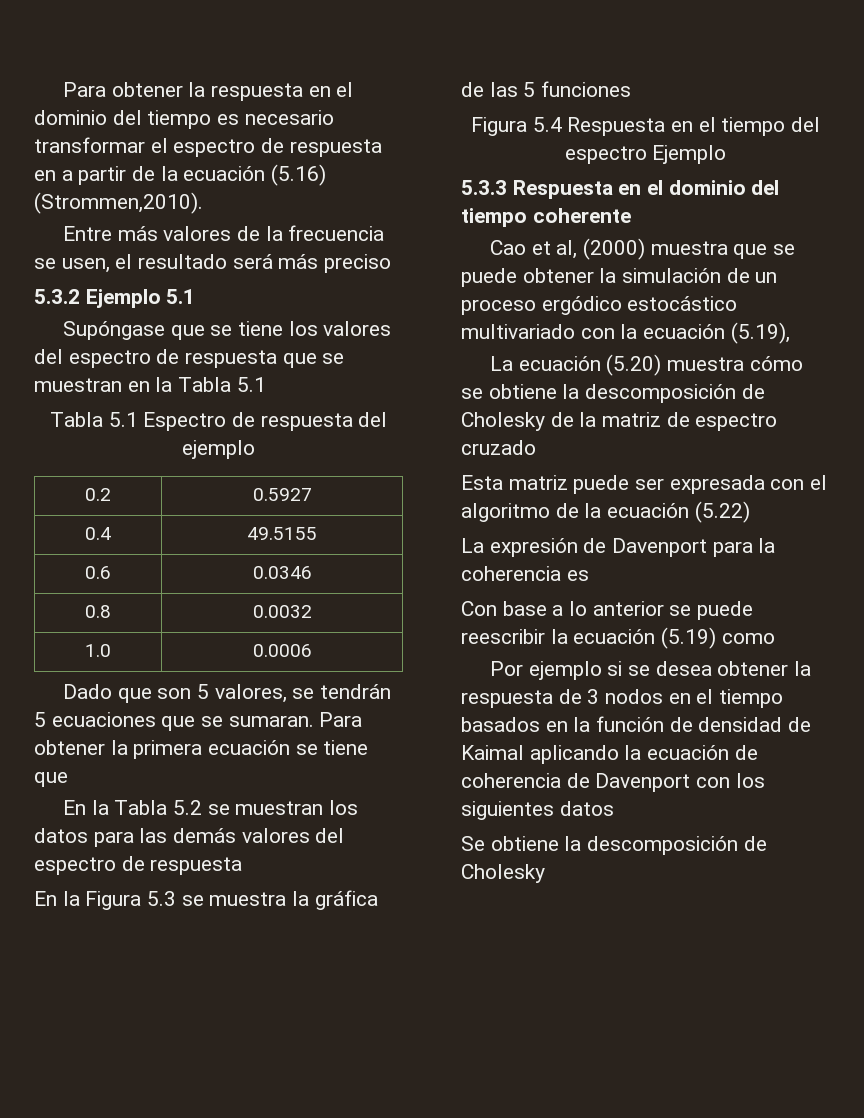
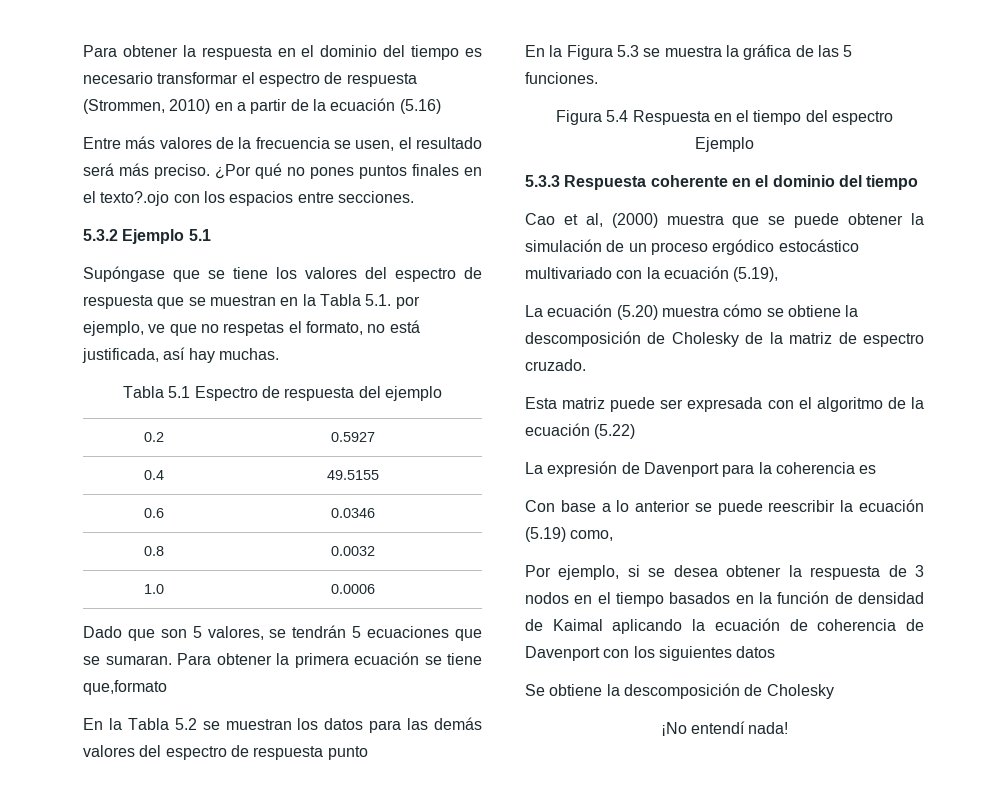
(382, 148) none -> [83,99,211,114] (Strommen, 2010)
[34,192,203,214] (Strommen,2010). -> (441, 106) none
[324,254,392,273] preciso -> [154,163,482,179] [83,191,414,206] preciso. ¿Por qué no pones puntos finales en el texto?.ojo con los espacios entre secciones.
[236,377,266,392] 5.1 -> [365,294,420,309] [83,320,420,336] [82,347,279,363] 5.1. por ejemplo, ve que no respetas el formato, no está justificada, así hay muchas.
[34,772,68,787] que -> [83,680,167,695] que,formato
(243, 866) none -> [327,746,368,760] punto
[541,81,632,97] funciones -> [525,72,598,84] funciones.
[618,180,780,195] [461,208,631,227] en el dominio del tiempo coherente -> [650,175,919,190] coherente en el dominio del tiempo
[461,440,536,455] cruzado -> [525,359,586,371] cruzado.
[721,633,775,644] como -> [570,530,614,541] como,
[528,661,602,680] ejemplo -> [558,565,620,580] ejemplo,
(545, 873) none -> [660,721,789,736] // ¡No entendí nada!

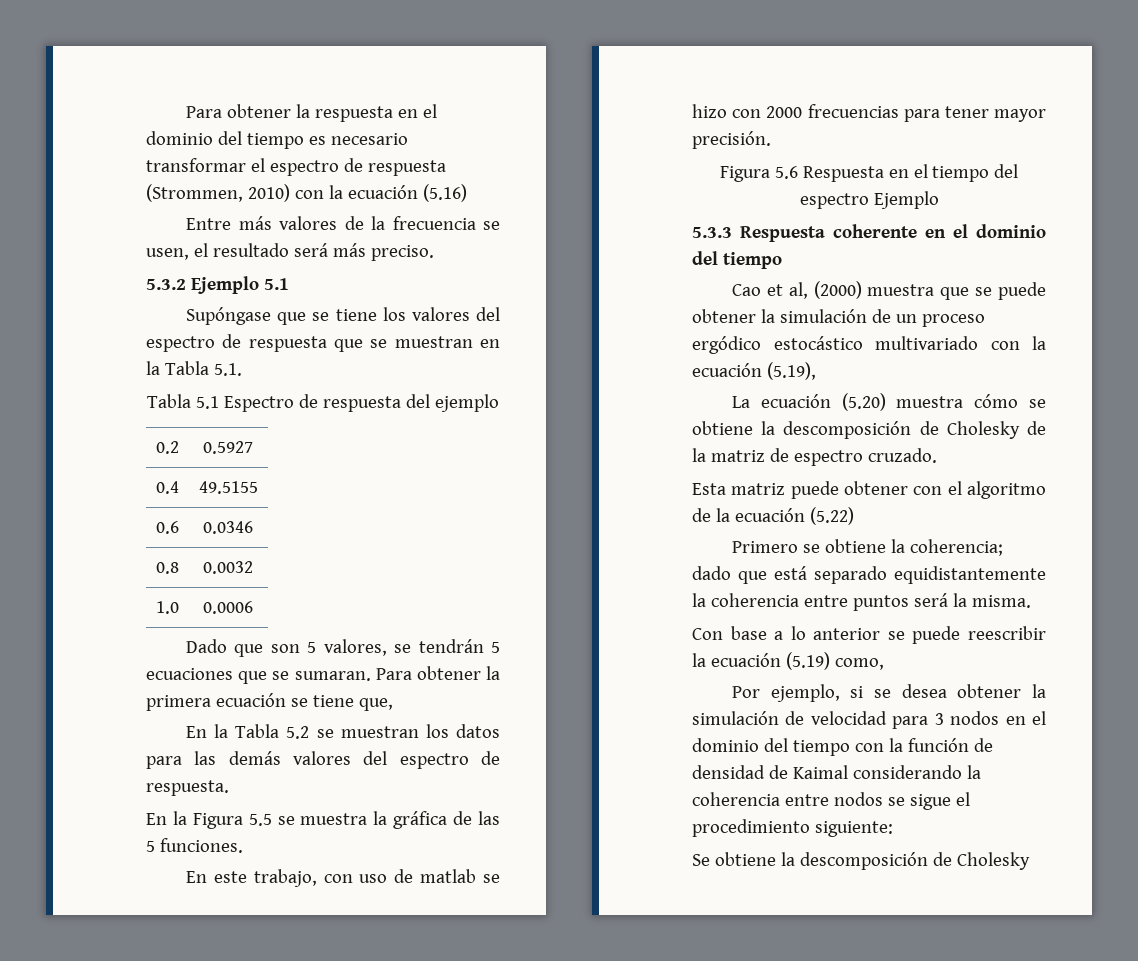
[214,99,309,114] en a partir de -> [294,190,324,199] con
[215,163,482,179] [83,191,414,206] ¿Por qué no pones puntos finales en el texto?.ojo con los espacios entre secciones. -> (434, 253) none
[395,296,420,309] [83,320,420,336] [82,347,279,363] por ejemplo, ve que no respetas el formato, no está justificada, así hay muchas. -> (242, 369) none
[83,680,167,695] que,formato -> [358,698,393,711] que,
[253,746,368,760] respuesta punto -> [146,780,229,796] respuesta.
[616,45,639,57] 5.3 -> [248,814,272,826] 5.5
[555,110,629,125] // Figura 5.4 -> [186,869,500,887] [692,104,1046,122] [692,131,771,149] [719,166,798,182] // En este trabajo, con uso de matlab se hizo con 2000 frecuencias para tener mayor precisión. // Figura 5.6
[660,397,763,412] ser expresada -> [844,481,908,495] obtener
[525,461,877,477] La expresión de Davenport para la coherencia es -> [732,539,1003,556] [692,566,1046,584] [692,593,1031,611] Primero se obtiene la coherencia; dado que está separado equidistantemente la coherencia entre puntos será la misma.
[810,565,924,580] [525,592,754,607] respuesta de 3 nodos en el tiempo basados en -> [692,711,1046,729] [692,738,884,756] simulación de velocidad para 3 nodos en el dominio del tiempo con
[612,618,924,634] [525,646,776,661] aplicando la ecuación de coherencia de Davenport con los siguientes datos -> [852,765,981,779] [692,792,970,810] [692,819,893,837] considerando la coherencia entre nodos se sigue el procedimiento siguiente:
[660,721,789,736] // ¡No entendí nada! -> (1030, 861) none

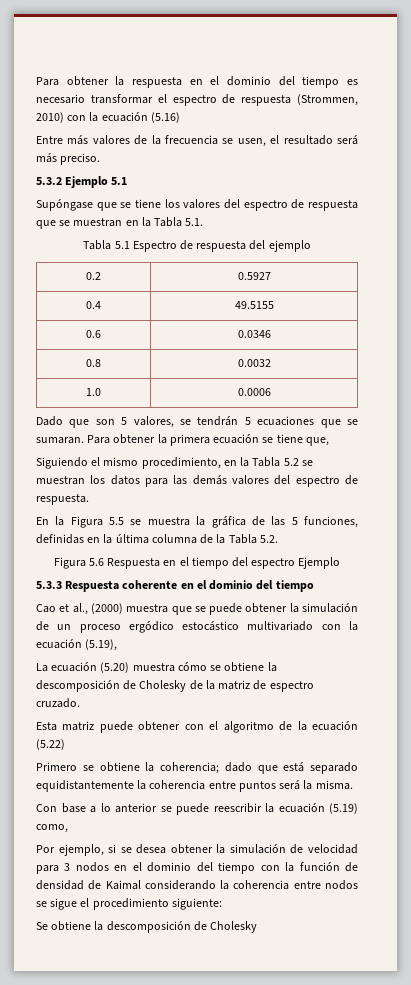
[186,726,208,738] En -> [36,457,237,469] Siguiendo el mismo procedimiento, en
[159,838,243,853] [186,869,500,887] [692,104,1046,122] [692,131,771,149] funciones. // En este trabajo, con uso de matlab se hizo con 2000 frecuencias para tener mayor precisión. -> [304,516,359,528] [36,534,278,544] funciones, definidas en la última columna de la Tabla 5.2.
[788,282,808,299] al, -> [72,603,88,615] al.,

